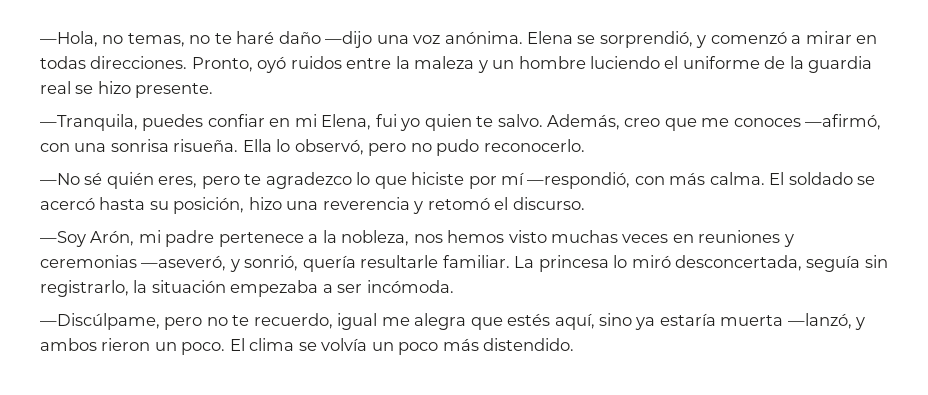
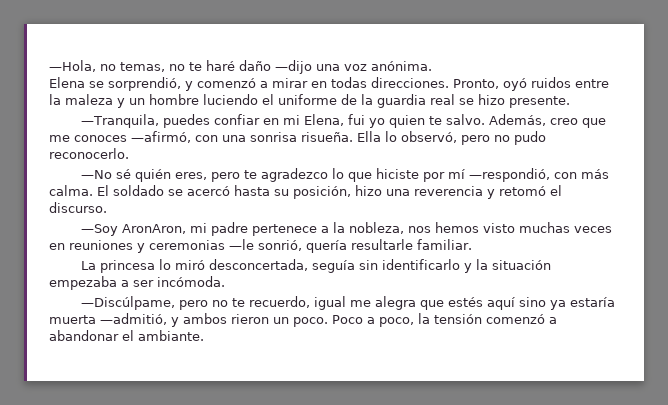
(523, 37) none -> (432, 66) //
[90,230,135,246] Arón, -> [121,224,186,234] AronAron,
[141,255,240,272] —aseveró, y -> [229,239,254,250] —le
(510, 261) none -> (472, 244) //
[40,280,129,297] registrarlo, -> [381,259,472,273] identificarlo y
[554,313,595,330] aquí, -> [486,297,515,310] aquí
[787,313,852,329] —lanzó, -> [100,313,167,325] —admitió,
[229,338,575,355] El clima se volvía un poco más distendido. -> [332,313,557,327] [49,330,204,341] Poco a poco, la tensión comenzó a abandonar el ambiante.

